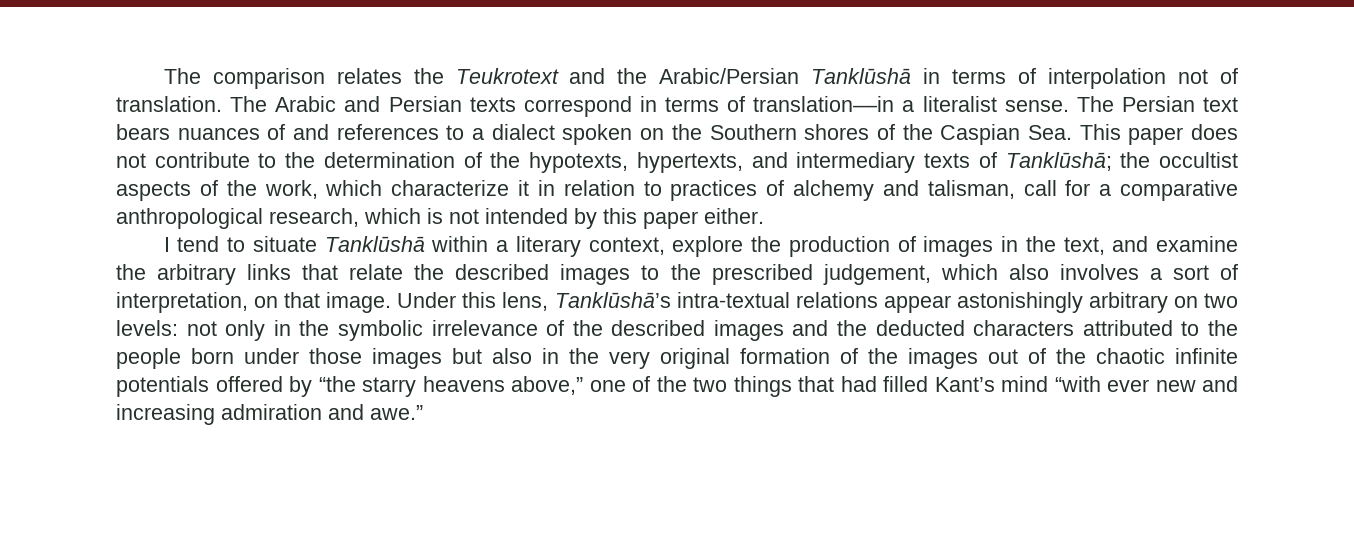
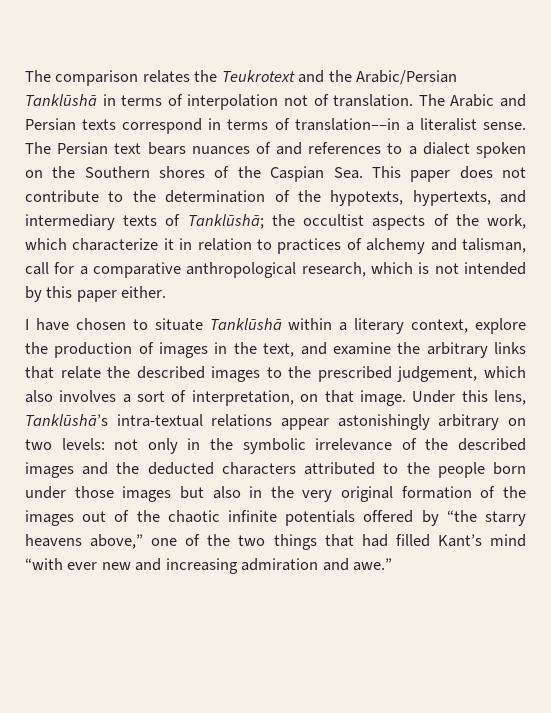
[177,236,220,252] tend -> [35,318,126,331] have chosen

